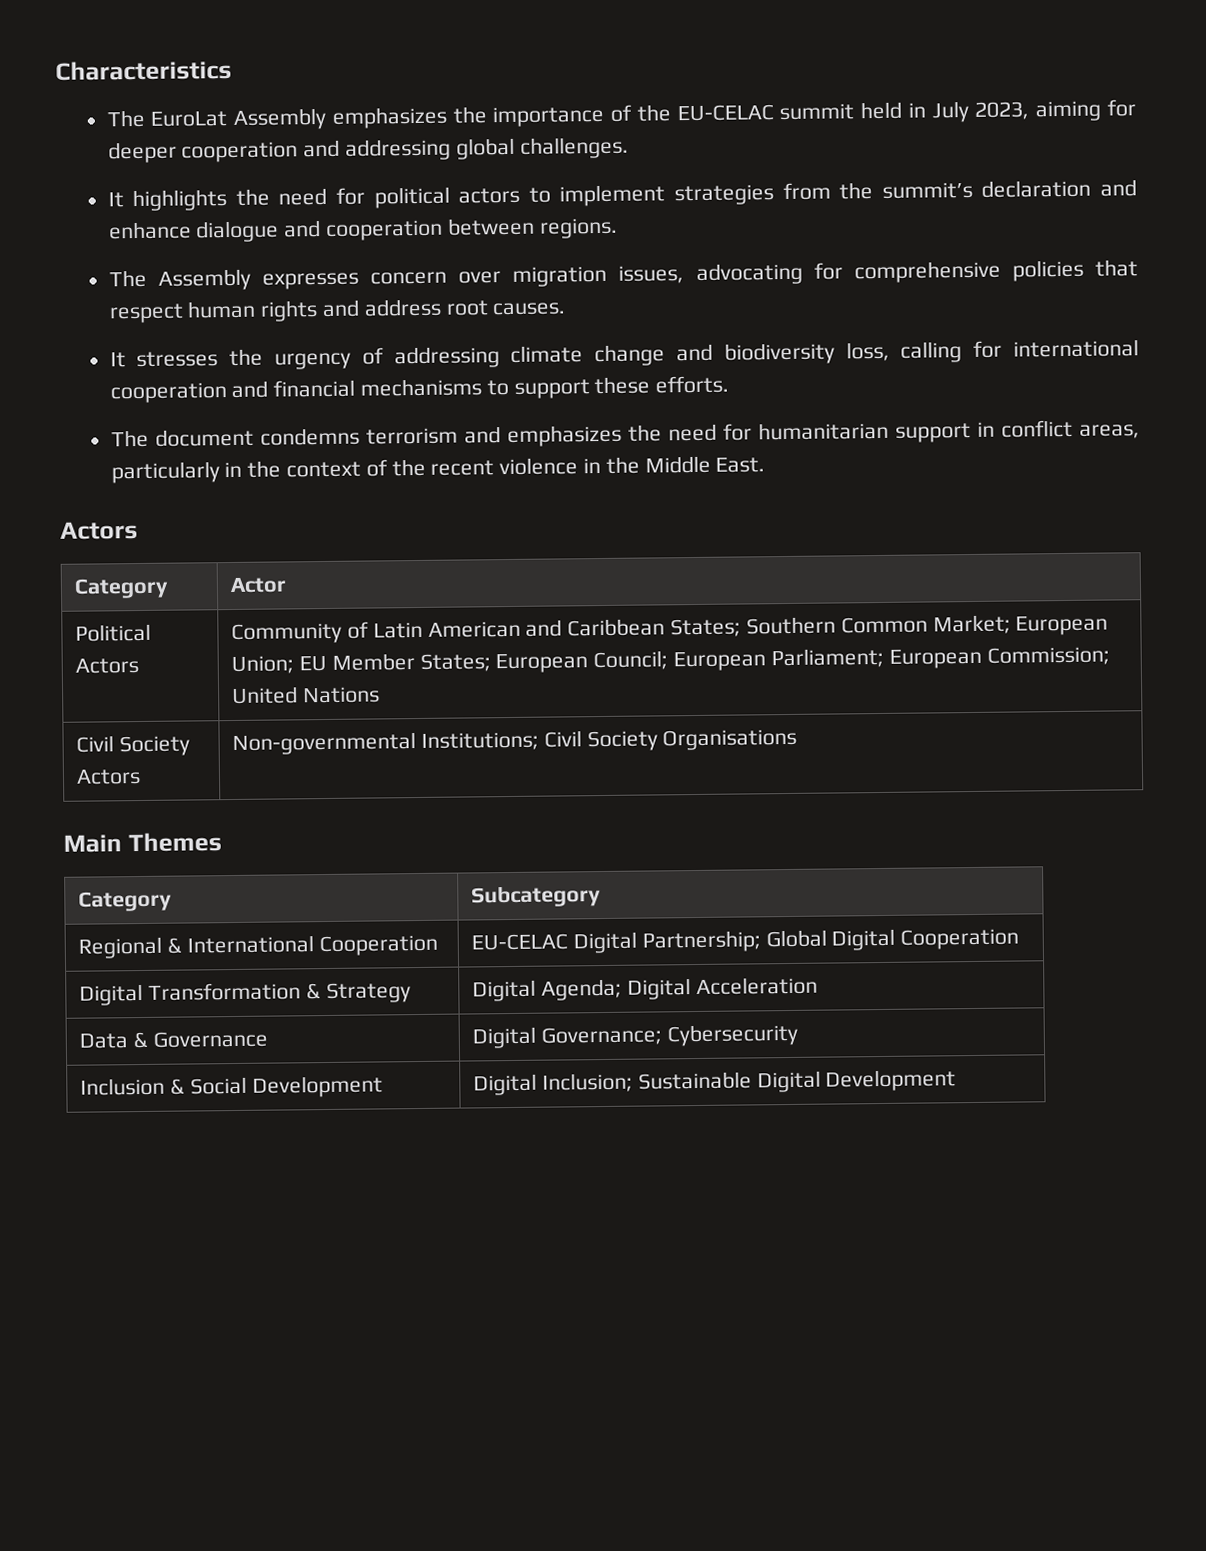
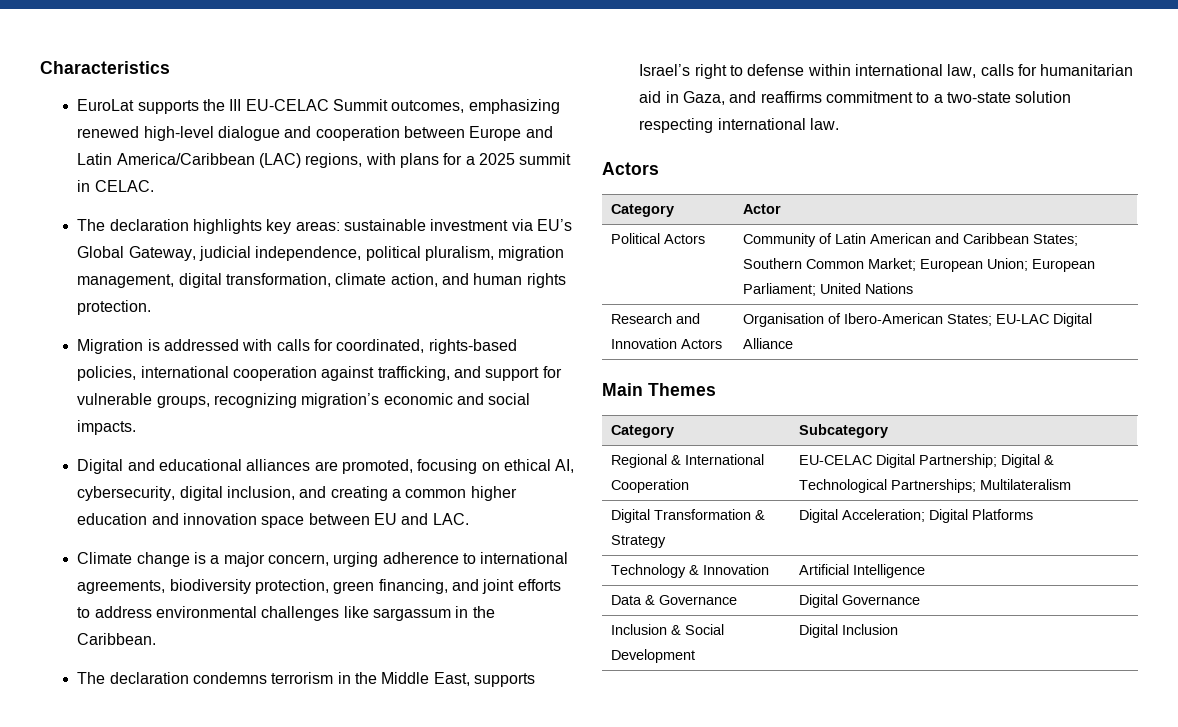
[106,99,1136,130] [107,136,629,164] [107,179,1137,212] [107,217,618,243] [108,259,1138,291] [108,298,567,324] [109,339,1140,370] [109,375,730,404] [110,428,254,448] The EuroLat Assembly emphasizes the importance of the EU-CELAC summit held in July 2023, aiming for deeper cooperation and addressing global challenges. // It highlights the need for political actors to implement strategies from the summit’s declaration and enhance dialogue and cooperation between regions. // The Assembly expresses concern over migration issues, advocating for comprehensive policies that respect human rights and address root causes. // It stresses the urgency of addressing climate change and biodiversity loss, calling for international cooperation and financial mechanisms to support these efforts. // The document -> [77,99,560,114] [77,126,553,141] [77,153,572,168] [77,180,154,192] [77,219,572,234] [77,246,565,261] [77,273,566,288] [77,300,152,315] [77,339,517,354] [77,366,562,381] [77,393,531,408] [77,420,137,435] [77,459,575,474] [77,486,517,501] [77,513,469,528] [77,552,569,567] [77,579,561,594] [77,606,495,621] [77,633,157,645] [77,672,189,684] EuroLat supports the III EU-CELAC Summit outcomes, emphasizing renewed high-level dialogue and cooperation between Europe and Latin America/Caribbean (LAC) regions, with plans for a 2025 summit in CELAC. // The declaration highlights key areas: sustainable investment via EU’s Global Gateway, judicial independence, political pluralism, migration management, digital transformation, climate action, and human rights protection. // Migration is addressed with calls for coordinated, rights-based policies, international cooperation against trafficking, and support for vulnerable groups, recognizing migration’s economic and social impacts. // Digital and educational alliances are promoted, focusing on ethical AI, cybersecurity, digital inclusion, and creating a common higher education and innovation space between EU and LAC. // Climate change is a major concern, urging adherence to international agreements, biodiversity protection, green financing, and joint efforts to address environmental challenges like sargassum in the Caribbean. // The declaration
[463,419,1140,448] [110,455,766,484] and emphasizes the need for humanitarian support in conflict areas, particularly in the context of the recent violence in the Middle East. -> [337,672,535,687] [639,64,1134,79] [639,91,1072,105] [639,118,839,133] in the Middle East, supports Israel’s right to defense within international law, calls for humanitarian aid in Gaza, and reaffirms commitment to a two-state solution respecting international law.
[299,646,1110,674] [232,686,381,705] [76,735,191,757] [76,768,142,785] [232,728,798,756] EU Member States; European Council; European Parliament; European Commission; United Nations // Civil Society Actors | Non-governmental Institutions; Civil Society Organisations -> [1032,259,1096,272] [743,283,914,296] [611,313,701,324] [611,338,723,349] [743,313,1093,327] [743,338,794,349] European Parliament; United Nations // Research and Innovation Actors | Organisation of Ibero-American States; EU-LAC Digital Alliance
[765,928,1020,951] Global Digital Cooperation -> [1001,454,1055,468] [799,479,1072,493] Digital & Technological Partnerships; Multilateralism
[541,976,818,1001] Agenda; Digital Acceleration -> [842,509,1034,523] [611,564,770,578] [799,564,926,578] Acceleration; Digital Platforms // Technology & Innovation | Artificial Intelligence
[541,1023,798,1047] Governance; Cybersecurity -> [842,595,921,605] Governance
[542,1069,957,1093] Inclusion; Sustainable Digital Development -> [842,624,899,635] Inclusion

